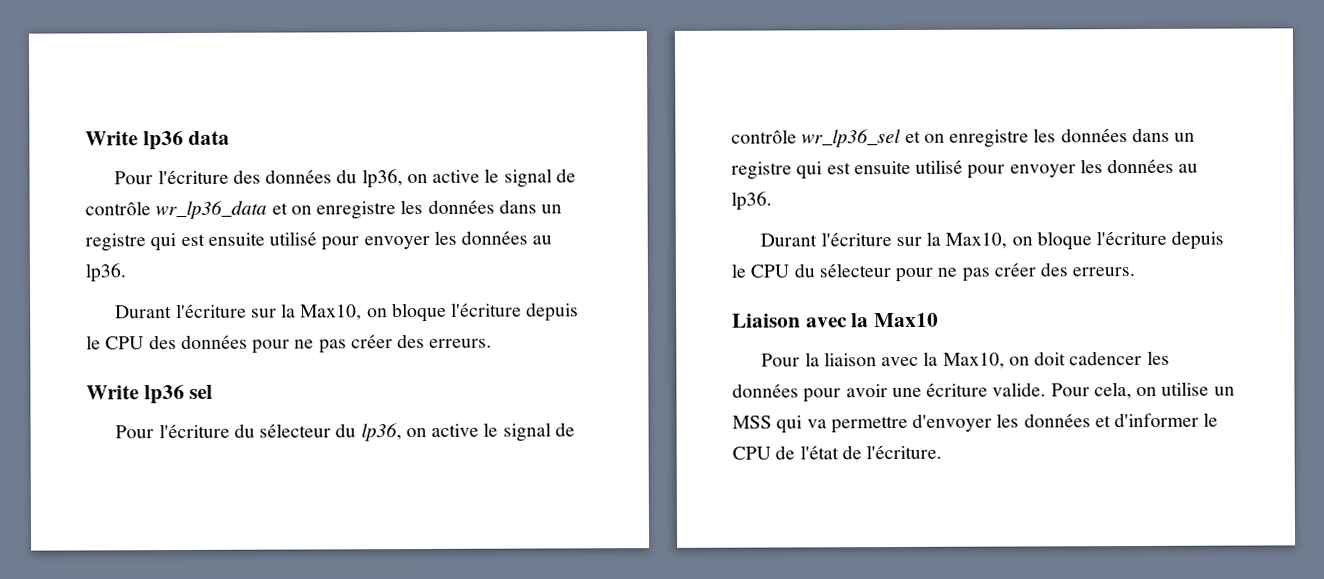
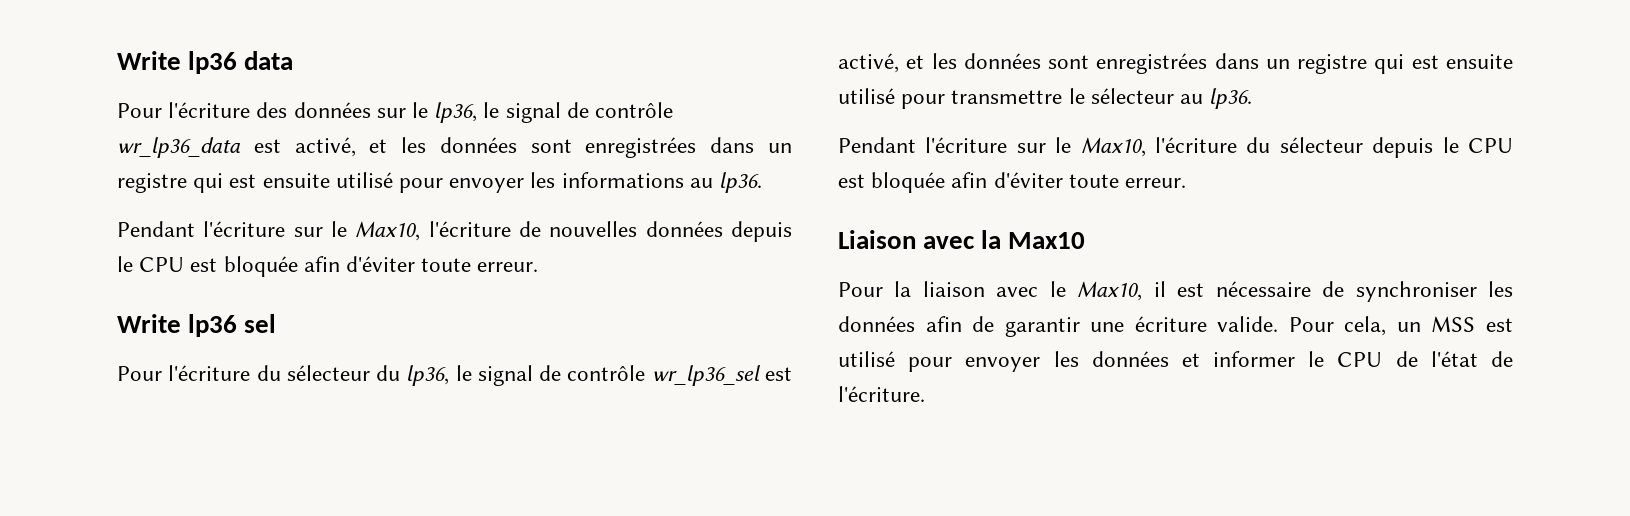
[336,169,481,189] du lp36, on active -> [376,102,478,123] sur le lp36,
[271,199,495,220] et on enregistre les données -> [253,137,697,158] est activé, et les données sont enregistrées
[461,230,553,245] [85,263,126,283] [115,302,580,323] [86,333,493,354] données au lp36. // Durant l'écriture sur la Max10, on bloque l'écriture depuis le CPU des données pour ne pas créer des erreurs. -> [561,172,763,193] [117,221,792,242] [117,256,539,277] informations au lp36. // Pendant l'écriture sur le Max10, l'écriture de nouvelles données depuis le CPU est bloquée afin d'éviter toute erreur.
[405,423,480,438] on active -> (450, 375) none
[904,127,1196,148] [731,158,1199,180] [731,191,772,211] [760,230,1225,251] [731,262,1136,283] et on enregistre les données dans un registre qui est ensuite utilisé pour envoyer les données au lp36. // Durant l'écriture sur la Max10, on bloque l'écriture depuis le CPU du sélecteur pour ne pas créer des erreurs. -> [764,367,792,381] [838,53,1513,74] [838,88,1253,109] [838,137,1513,158] [838,172,1187,193] est activé, et les données sont enregistrées dans un registre qui est ensuite utilisé pour transmettre le sélecteur au lp36. // Pendant l'écriture sur le Max10, l'écriture du sélecteur depuis le CPU est bloquée afin d'éviter toute erreur.
[923,350,1170,369] [732,383,888,403] la Max10, on doit cadencer les données pour avoir -> [1049,281,1513,302] [838,316,1080,337] le Max10, il est nécessaire de synchroniser les données afin de garantir
[1136,381,1235,397] [732,413,993,434] on utilise un MSS qui va permettre d'envoyer -> [1396,316,1513,332] [838,351,1041,372] un MSS est utilisé pour envoyer
[1114,412,1200,428] d'informer -> [1213,351,1296,367] informer

